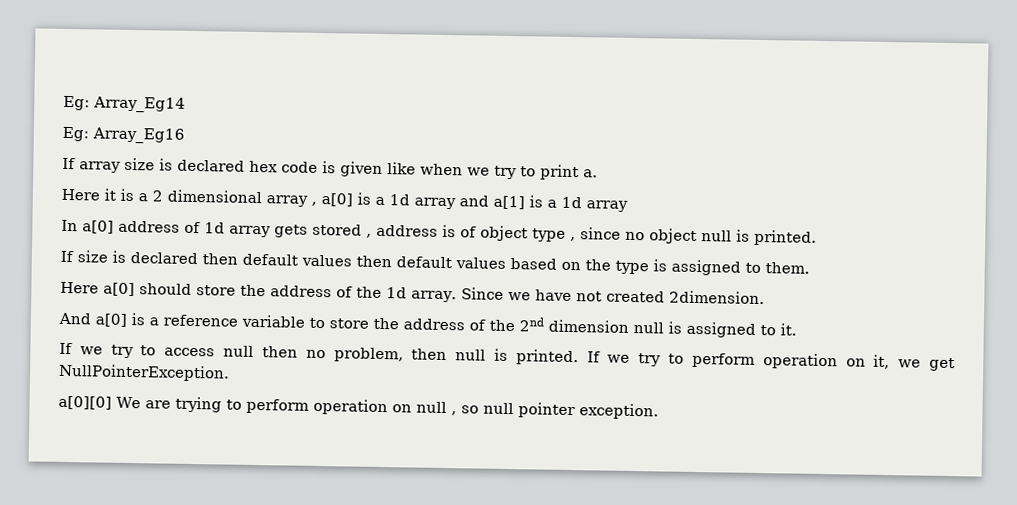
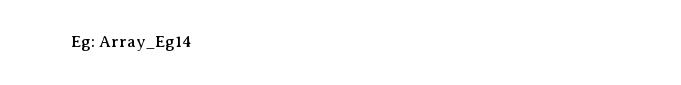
[62,126,185,144] [62,157,598,181] [61,188,628,212] [61,219,817,246] [60,250,810,276] [60,281,765,305] [58,312,797,338] [59,342,956,372] [58,363,230,382] [58,395,659,420] // Eg: Array_Eg16 // If array size is declared hex code is given like when we try to print a. // Here it is a 2 dimensional array , a[0] is a 1d array and a[1] is a 1d array // In a[0] address of 1d array gets stored , address is of object type , since no object null is printed. // If size is declared then default values then default values based on the type is assigned to them. // Here a[0] should store the address of the 1d array. Since we have not created 2dimension. // And a[0] is a reference variable to store the address of the 2nd dimension null is assigned to it. // If we try to access null then no problem, then null is printed. If we try to perform operation on it, we get NullPointerException. // a[0][0] We are trying to perform operation on null , so null pointer exception. -> (193, 43) none

